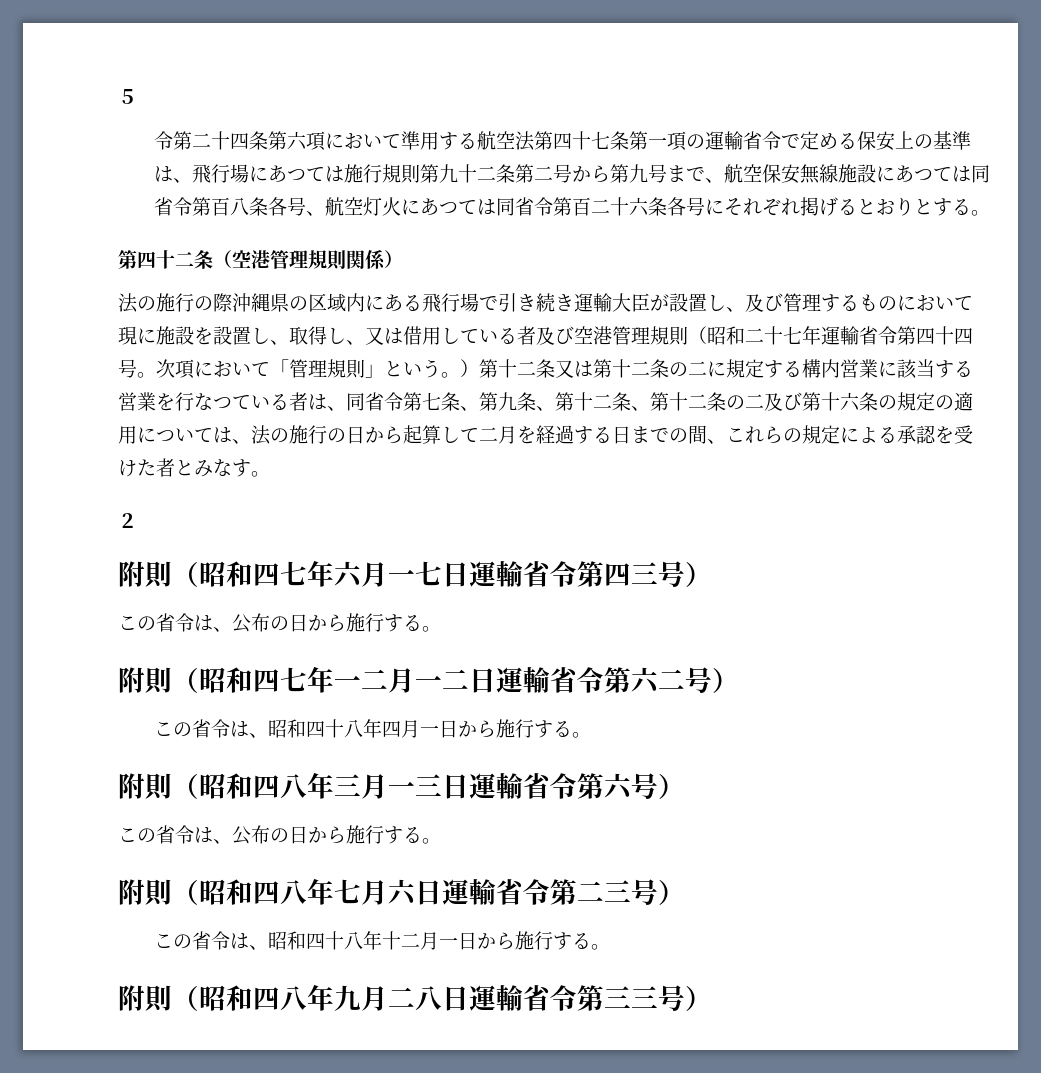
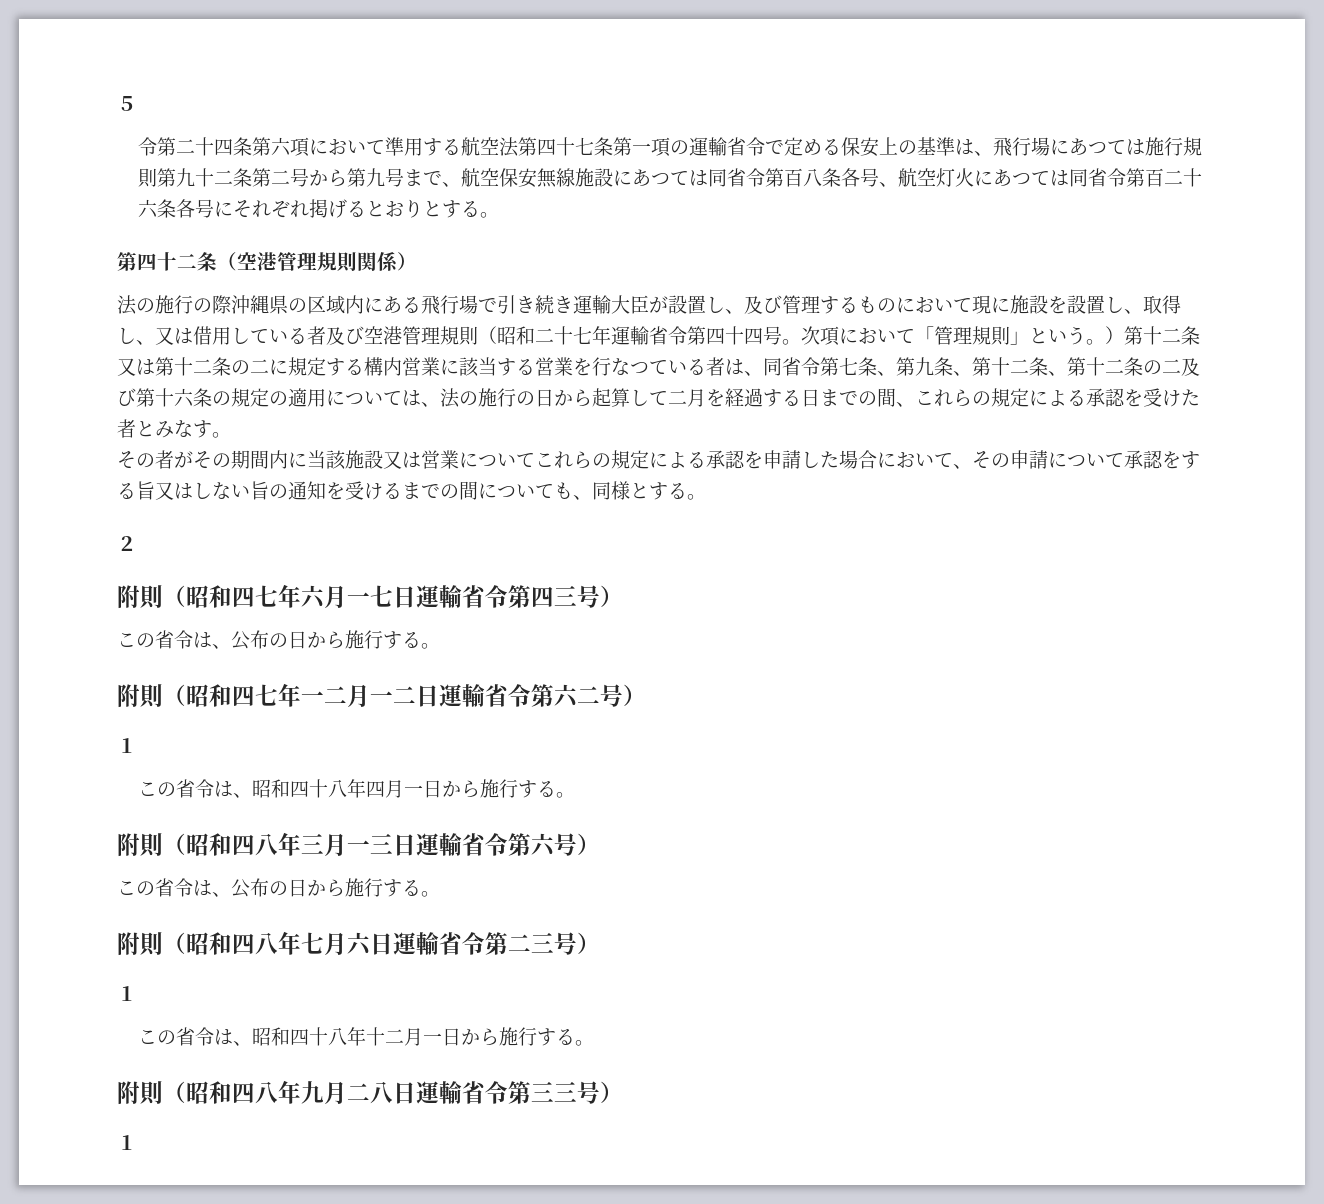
(270, 474) none -> [117,450,1200,470] [117,481,706,500] // その者がその期間内に当該施設又は営業についてこれらの規定による承認を申請した場合において、その申請について承認をする旨又はしない旨の通知を受けるまでの間についても、同様とする。
(739, 680) none -> [117,738,137,753] // １
(685, 892) none -> [117,986,137,1001] // １
(712, 998) none -> [117,1135,137,1150] // １

